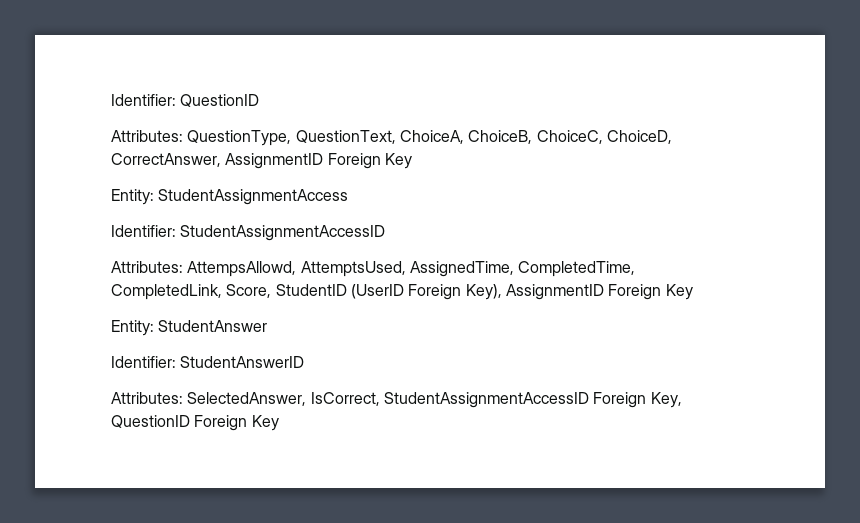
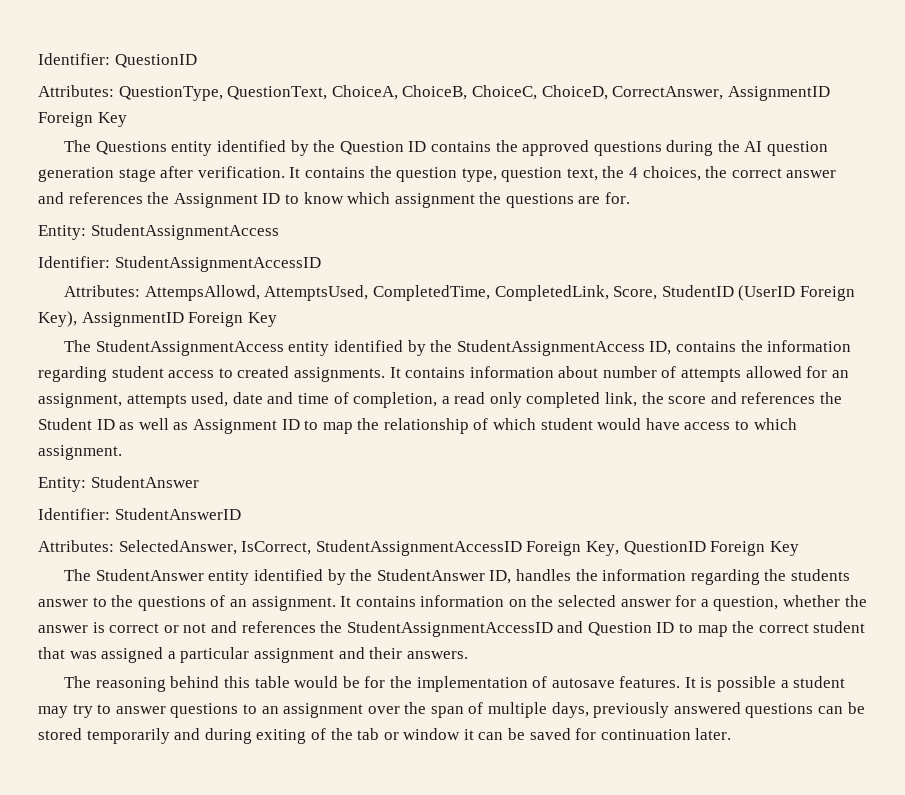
(412, 161) none -> [64,140,829,156] [38,166,837,182] [38,192,631,208] // The Questions entity identified by the Question ID contains the approved questions during the AI question generation stage after verification. It contains the question type, question text, the 4 choices, the correct answer and references the Assignment ID to know which assignment the questions are for.
[409,261,514,277] AssignedTime, -> (369, 293) none
(693, 292) none -> [64,340,852,356] [38,366,849,382] [38,392,843,408] [38,418,797,434] [38,445,122,460] // The StudentAssignmentAccess entity identified by the StudentAssignmentAccess ID, contains the information regarding student access to created assignments. It contains information about number of attempts allowed for an assignment, attempts used, date and time of completion, a read only completed link, the score and references the Student ID as well as Assignment ID to map the relationship of which student would have access to which assignment.
(279, 423) none -> [64,569,850,585] [38,595,867,611] [38,621,866,637] [38,647,468,663] [64,676,846,692] [38,702,865,718] [38,728,732,744] // The StudentAnswer entity identified by the StudentAnswer ID, handles the information regarding the students answer to the questions of an assignment. It contains information on the selected answer for a question, whether the answer is correct or not and references the StudentAssignmentAccessID and Question ID to map the correct student that was assigned a particular assignment and their answers. // The reasoning behind this table would be for the implementation of autosave features. It is possible a student may try to answer questions to an assignment over the span of multiple days, previously answered questions can be stored temporarily and during exiting of the tab or window it can be saved for continuation later.

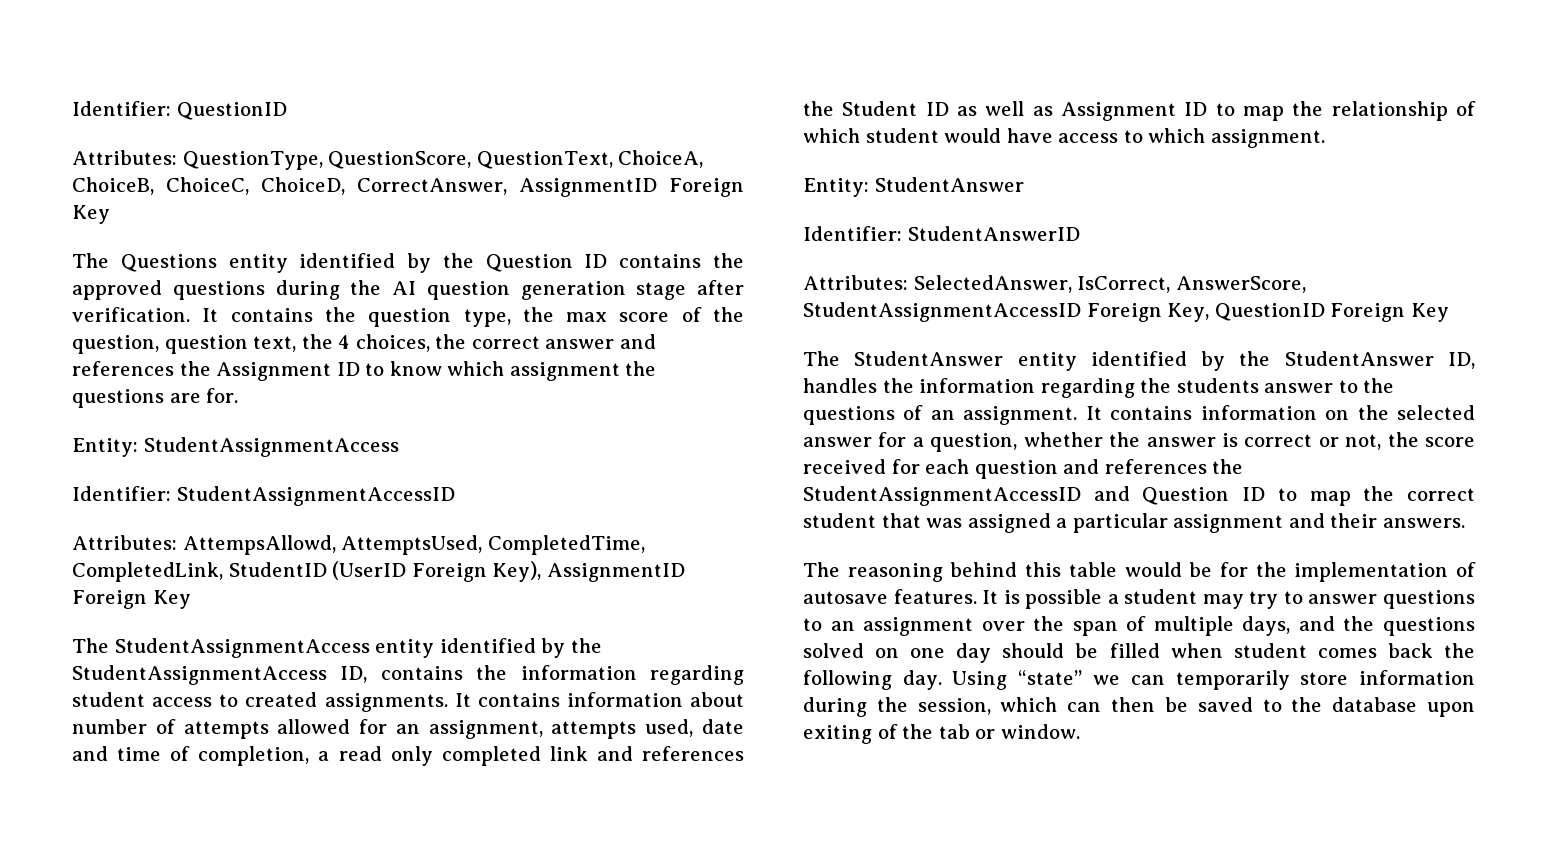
(223, 93) none -> [328,151,472,169] QuestionScore,
(497, 175) none -> [522,307,744,322] [72,335,159,354] the max score of the question,
[613,286,658,300] Score, -> (223, 572) none
[605,392,707,407] link, the score -> [549,746,588,761] link
(312, 548) none -> [1175,276,1306,293] AnswerScore,
[183,623,207,633] not -> [1345,432,1475,450] [803,459,1058,479] not, the score received for each question
[593,702,865,718] [38,728,252,744] previously answered questions can be stored temporarily and during -> [1298,616,1475,636] [803,643,1475,663] [803,670,1475,690] [803,697,1475,717] and the questions solved on one day should be filled when student comes back the following day. Using “state” we can temporarily store information during the session, which can then be saved to the database upon
[403,728,732,740] window it can be saved for continuation later. -> [1000,724,1080,739] window.

